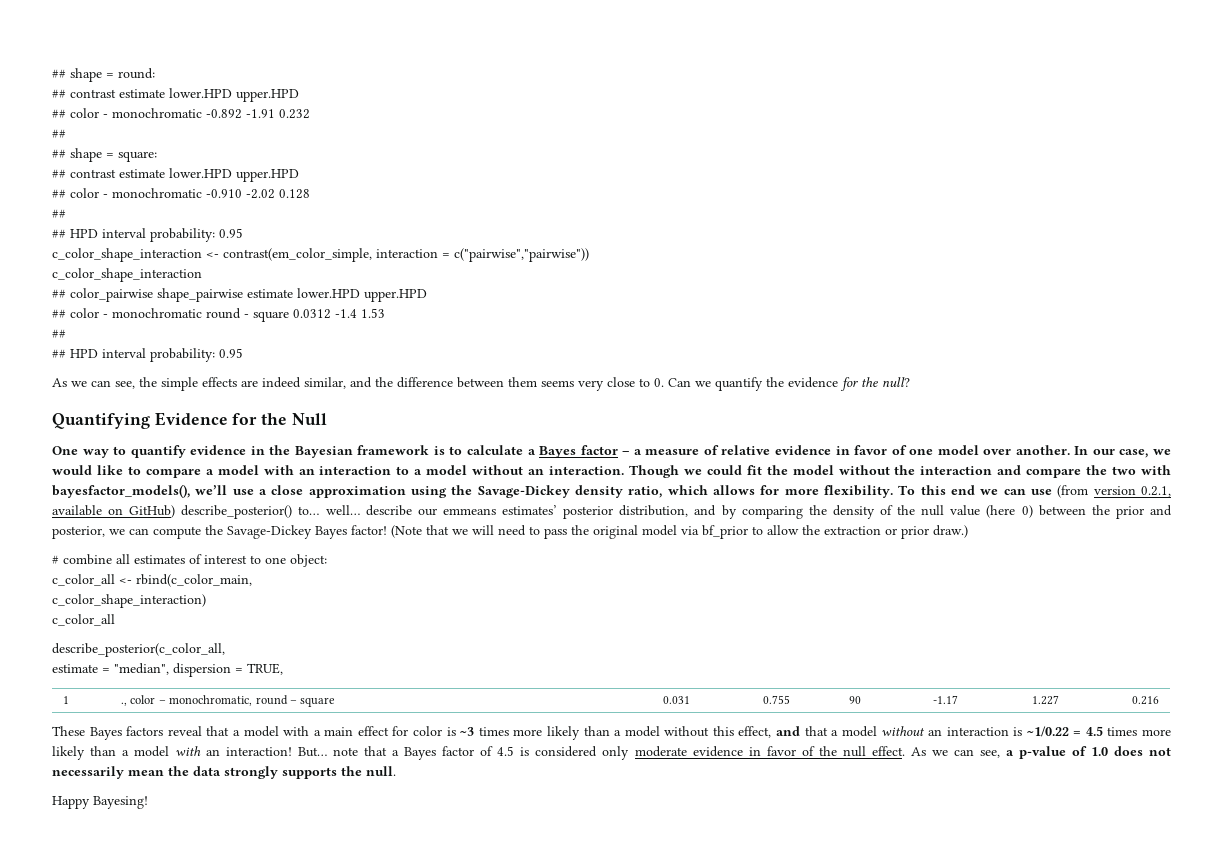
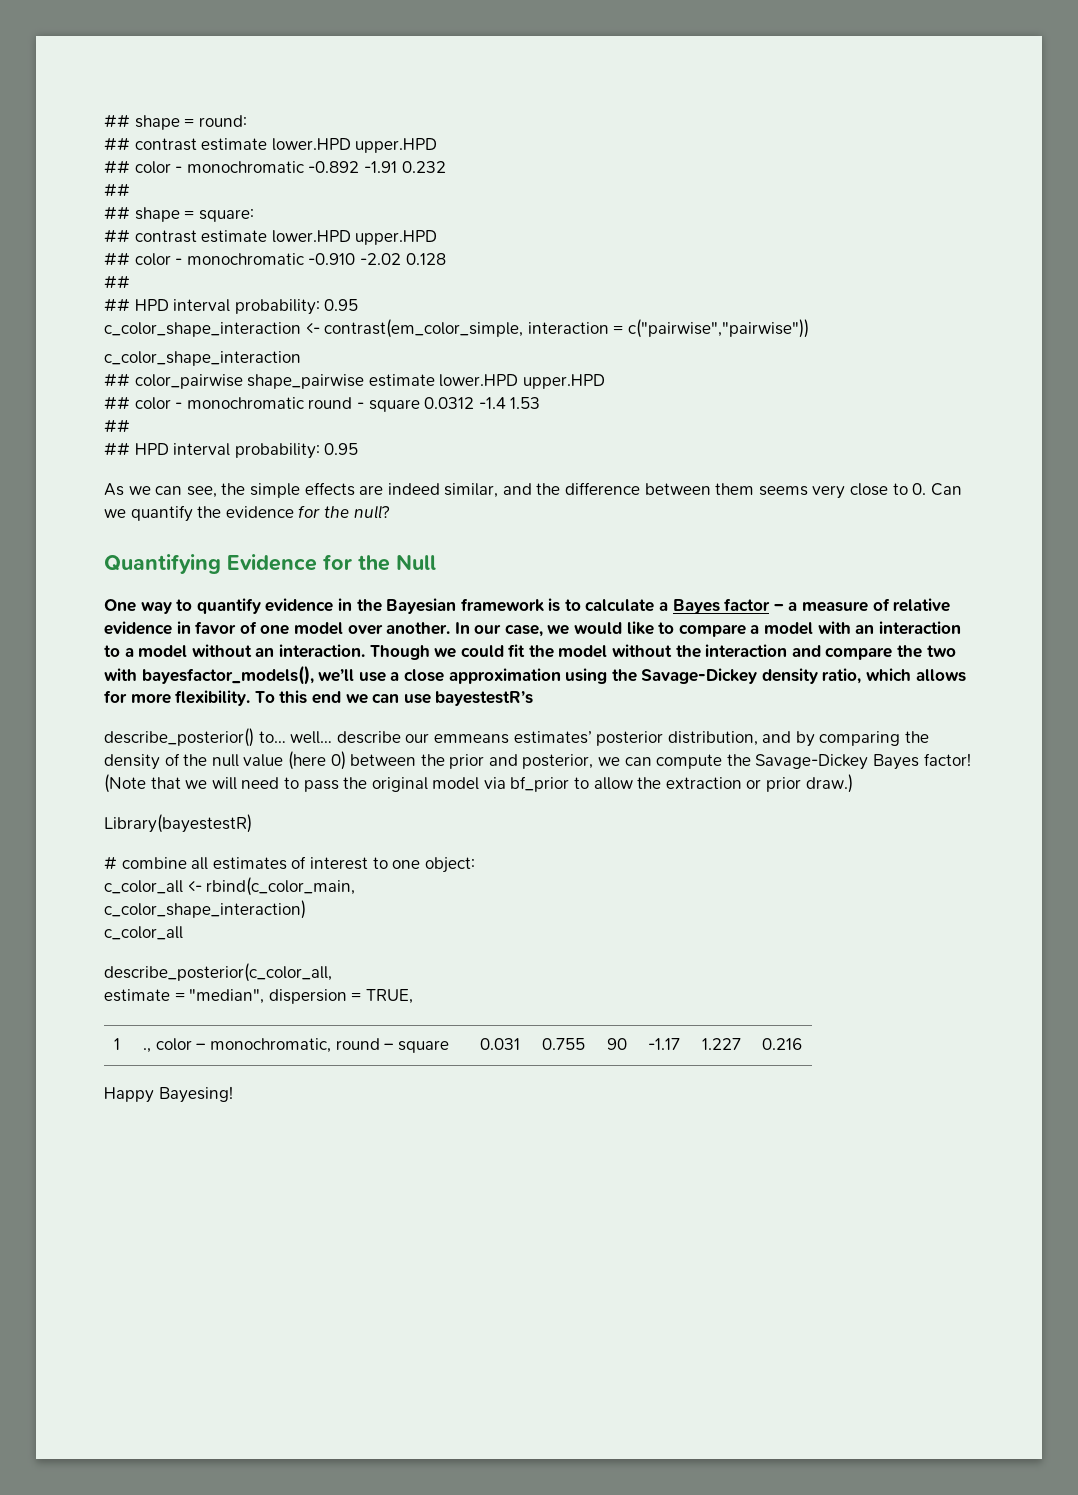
[1057,485,1172,498] [52,505,176,518] (from version 0.2.1, available on GitHub) -> [435,691,534,706] bayestestR’s //
(968, 531) none -> [104,814,252,833] // Library(bayestestR)
[52,726,1172,740] [52,746,1172,760] [52,766,396,779] // These Bayes factors reveal that a model with a main effect for color is ~3 times more likely than a model without this effect, and that a model without an interaction is ~1/0.22 = 4.5 times more likely than a model with an interaction! But… note that a Bayes factor of 4.5 is considered only moderate evidence in favor of the null effect. As we can see, a p-value of 1.0 does not necessarily mean the data strongly supports the null. -> (802, 1044) none

